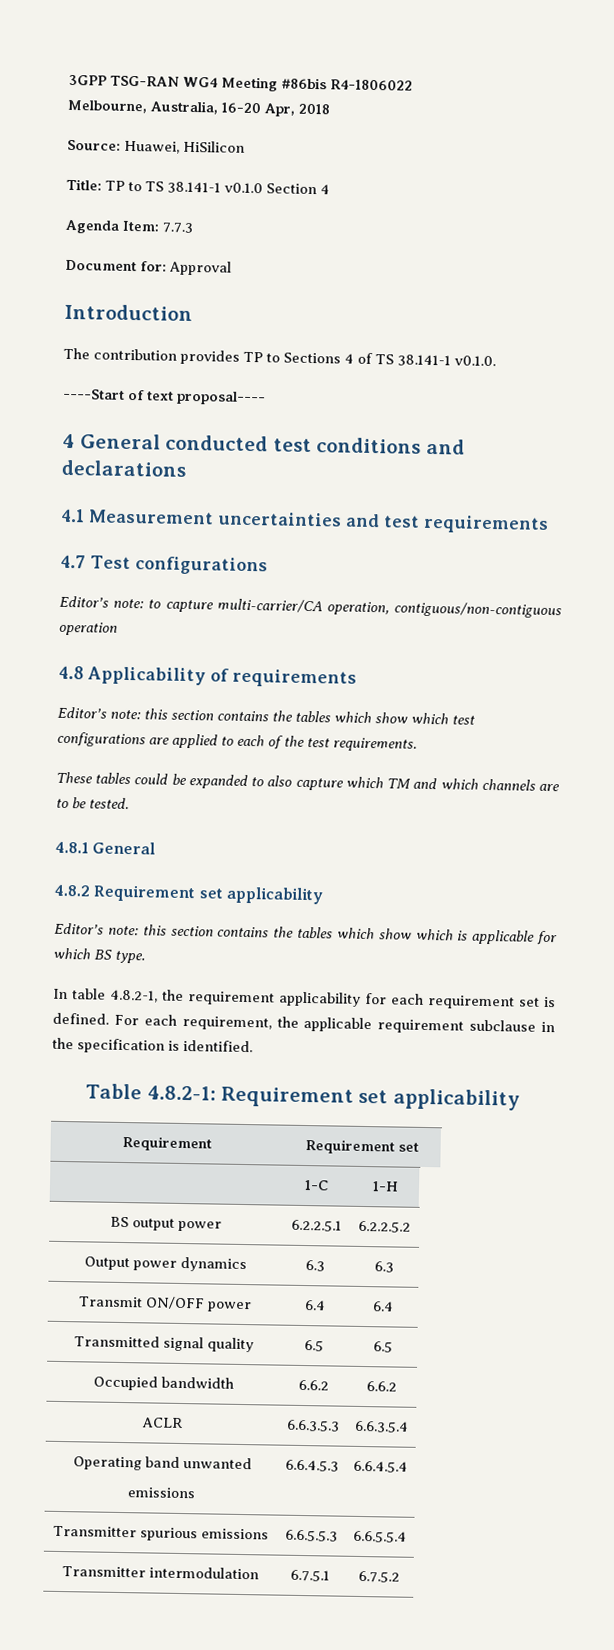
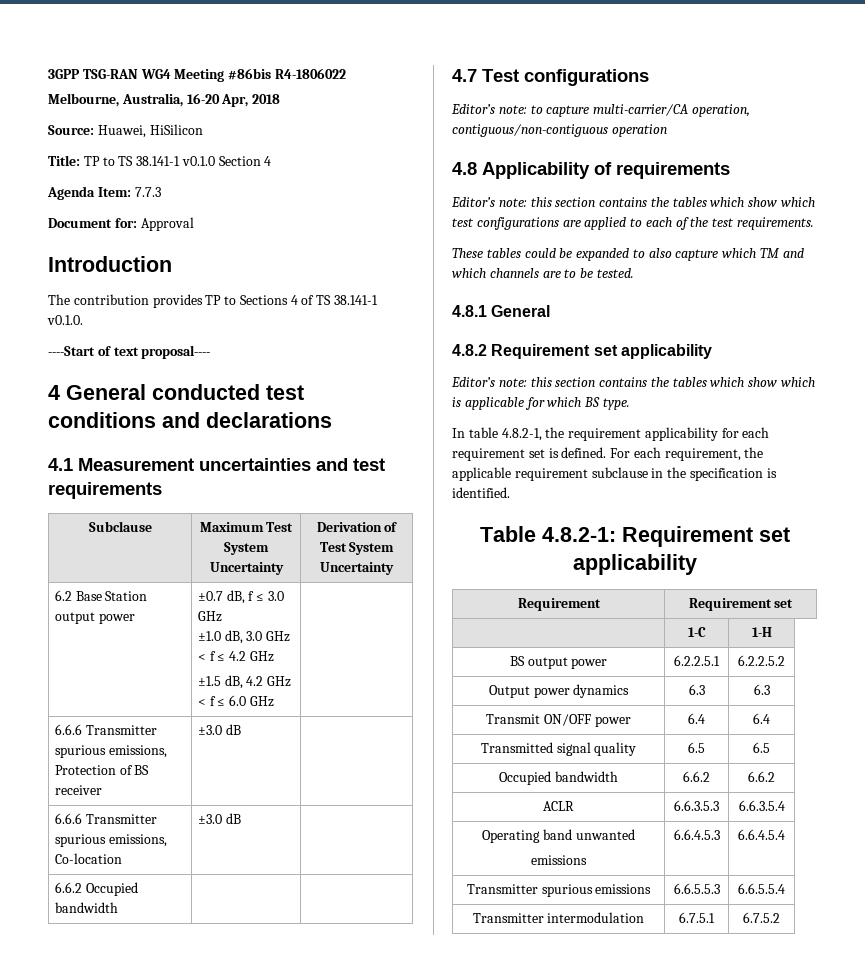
(549, 524) none -> [88,521,152,532] [199,522,294,532] [224,542,269,555] [209,562,284,575] [316,522,398,532] [319,542,395,555] [320,562,394,575] [54,590,148,601] [54,612,135,624] [197,590,284,604] [197,611,222,622] [197,630,291,644] [197,651,274,662] [197,675,292,689] [197,695,274,707] [54,724,157,735] [54,745,167,758] [54,765,150,775] [54,785,102,795] [197,724,241,735] [54,813,157,824] [54,834,167,847] [54,853,122,864] [197,813,241,824] [54,882,138,896] [54,902,118,913] // Subclause | Maximum Test System Uncertainty | Derivation of Test System Uncertainty // 6.2 Base Station output power | ±0.7 dB, f ≤ 3.0 GHz // ±1.0 dB, 3.0 GHz < f ≤ 4.2 GHz // ±1.5 dB, 4.2 GHz < f ≤ 6.0 GHz | // 6.6.6 Transmitter spurious emissions, Protection of BS receiver | ±3.0 dB | // 6.6.6 Transmitter spurious emissions, Co-location | ±3.0 dB | // 6.6.2 Occupied bandwidth | |

